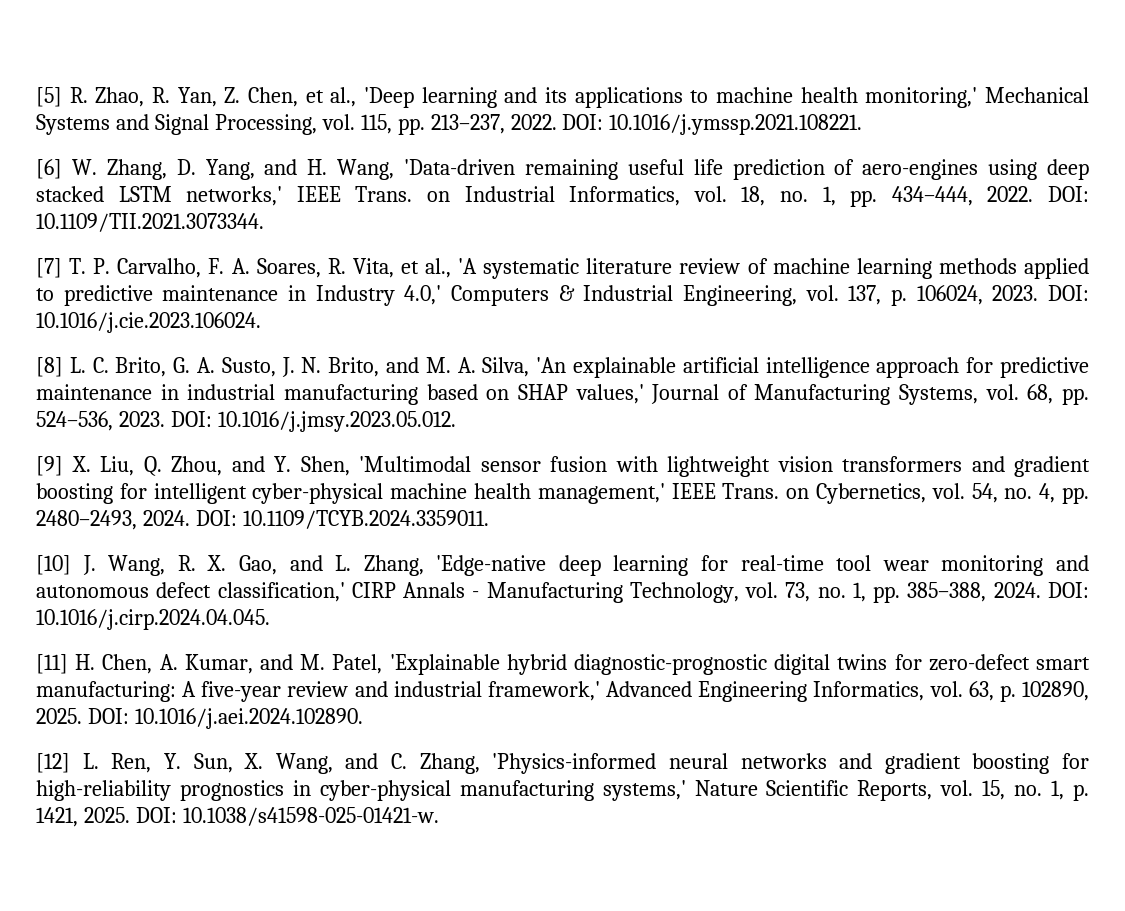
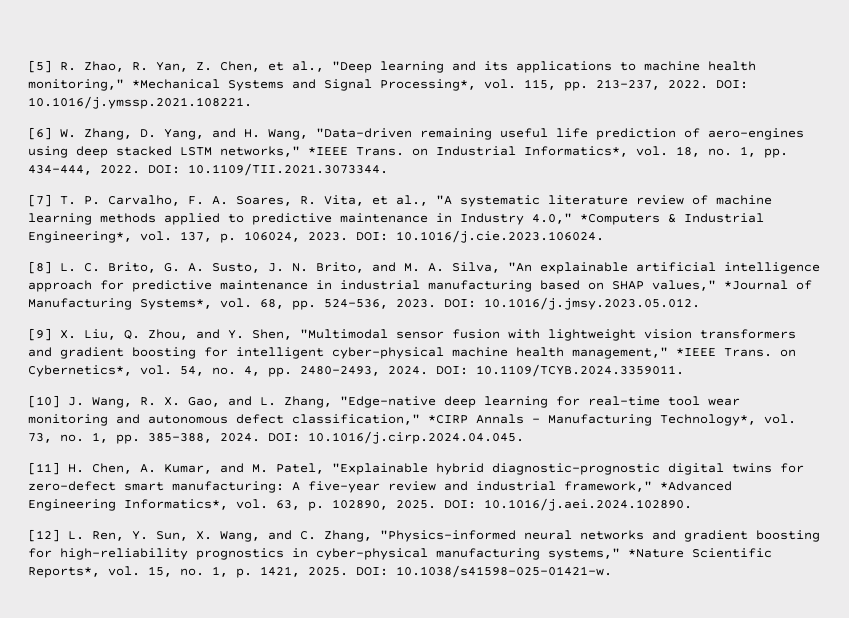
[364,87,415,108] 'Deep -> [332,61,372,73] "Deep
[865,87,1089,108] monitoring,' Mechanical -> [28,79,220,91] monitoring," *Mechanical
[214,114,317,135] Processing, -> [380,79,476,91] Processing*,
[404,159,515,175] 'Data-driven -> [316,128,412,138] "Data-driven
[186,186,341,206] networks,' IEEE -> [220,146,348,157] networks," *IEEE
[569,186,681,206] Informatics, -> [524,146,628,157] Informatics*,
[458,258,478,274] 'A -> [436,195,452,205] "A
[404,285,549,306] 4.0,' Computers -> [532,213,660,225] 4.0," *Computers
[682,285,797,306] Engineering, -> [28,231,132,243] Engineering*,
[536,357,567,373] 'An -> [508,262,532,272] "An
[575,384,720,404] values,' Journal -> [652,280,788,291] values," *Journal
[899,384,979,405] Systems, -> [140,299,212,310] Systems*,
[359,456,471,472] 'Multimodal -> [300,329,388,339] "Multimodal
[537,483,926,504] management,' IEEE Trans. on Cybernetics, -> [572,347,796,359] [28,365,132,377] management," *IEEE Trans. on Cybernetics*,
[436,555,547,576] 'Edge-native -> [340,396,436,408] "Edge-native
[217,582,396,602] classification,' CIRP -> [292,414,468,425] classification," *CIRP
[629,582,739,603] Technology, -> [660,414,756,426] Technology*,
[389,654,500,675] 'Explainable -> [332,463,428,475] "Explainable
[487,681,925,702] framework,' Advanced Engineering Informatics, -> [564,481,732,492] [28,499,228,511] framework," *Advanced Engineering Informatics*,
[492,753,657,774] 'Physics-informed -> [380,530,516,542] "Physics-informed
[602,780,933,801] systems,' Nature Scientific Reports, -> [548,548,772,560] [28,567,100,578] systems," *Nature Scientific Reports*,

